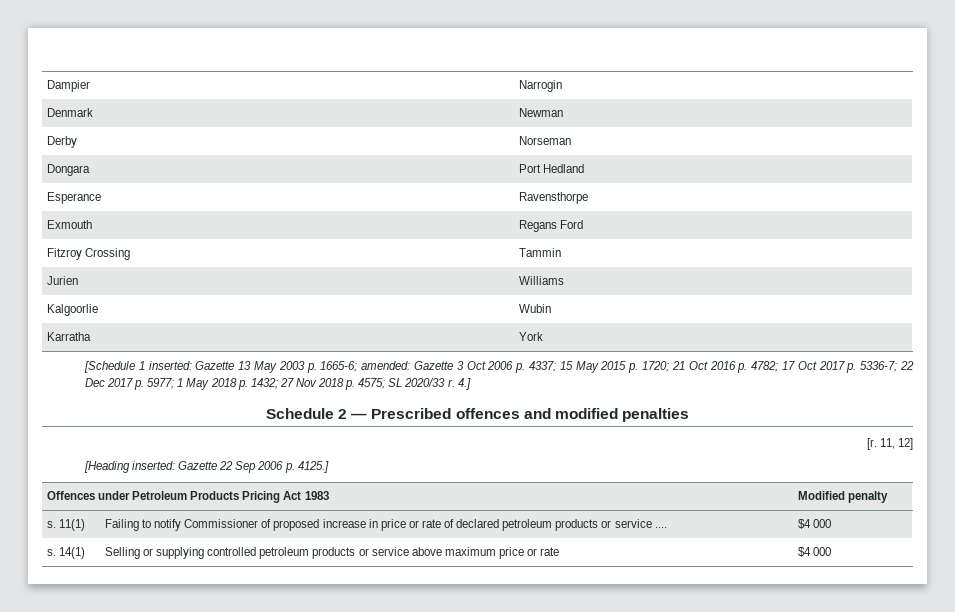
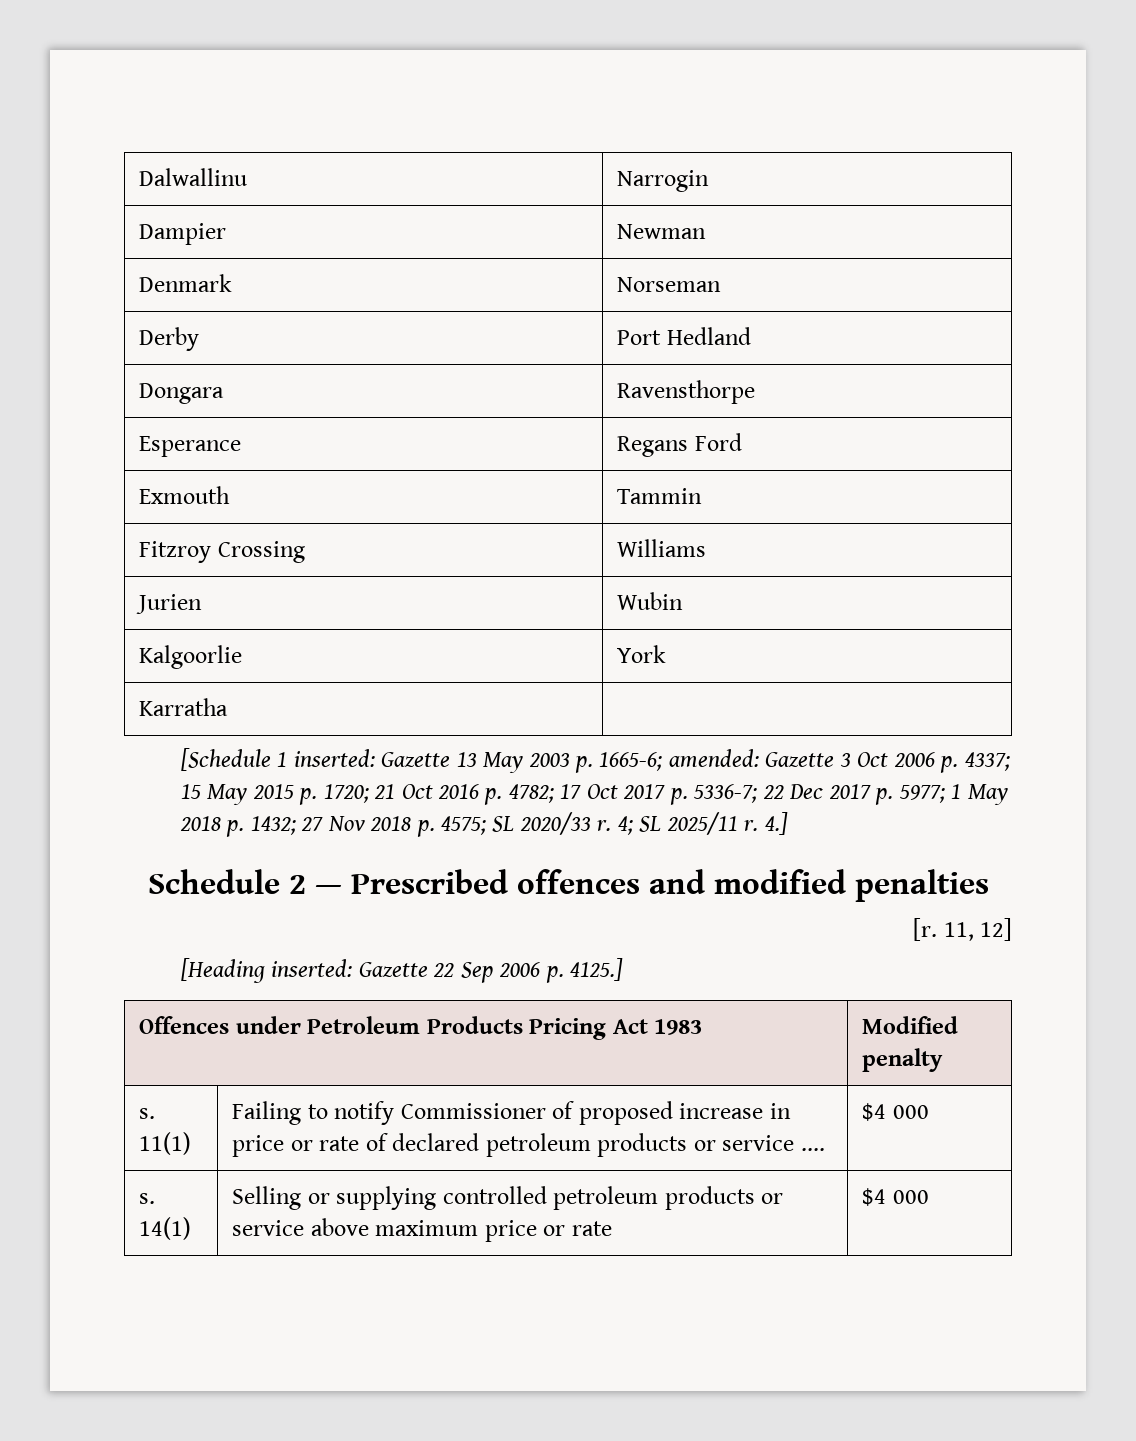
[46,80,90,92] Dampier -> [139,168,248,186] Dalwallinu
[46,108,93,117] Denmark -> [139,223,227,245] Dampier
[46,136,77,148] Derby -> [139,274,233,292] Denmark
[46,164,90,176] Dongara -> [139,327,200,351] Derby
[46,192,101,204] Esperance -> [139,383,225,404] Dongara
[46,220,92,229] Exmouth -> [139,436,242,457] Esperance
(583, 224) none -> [139,486,231,504] [617,488,703,504] // Exmouth | Tammin
[518,248,561,257] Tammin -> [617,539,707,557] Williams
[518,276,564,285] Williams -> [617,592,684,610] Wubin
[518,304,551,313] Wubin -> [617,645,667,663] York
[518,332,543,341] York -> (229, 707) none
(455, 383) none -> [617,812,759,835] 4; SL 2025/11 r.

